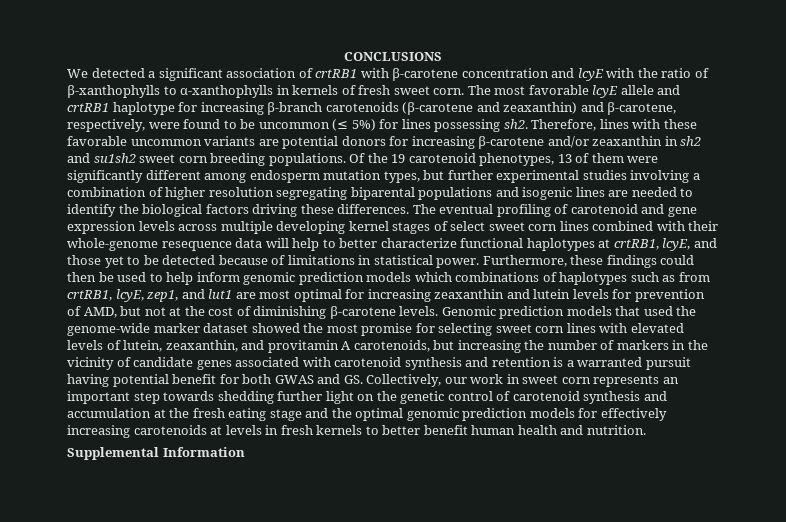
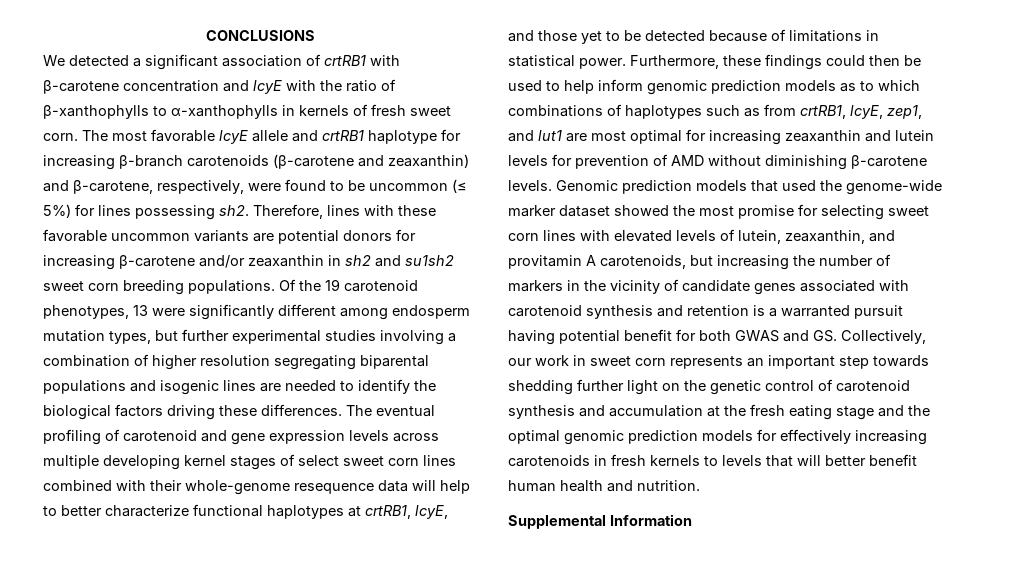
[575,153,624,163] of them -> (148, 310) none
(412, 277) none -> [840,81,874,92] as to
[83,306,251,318] AMD, but not at the cost of -> [671,155,761,166] AMD without
[210,425,262,435] at levels -> (590, 461) none
(379, 430) none -> [722,455,821,467] levels that will

